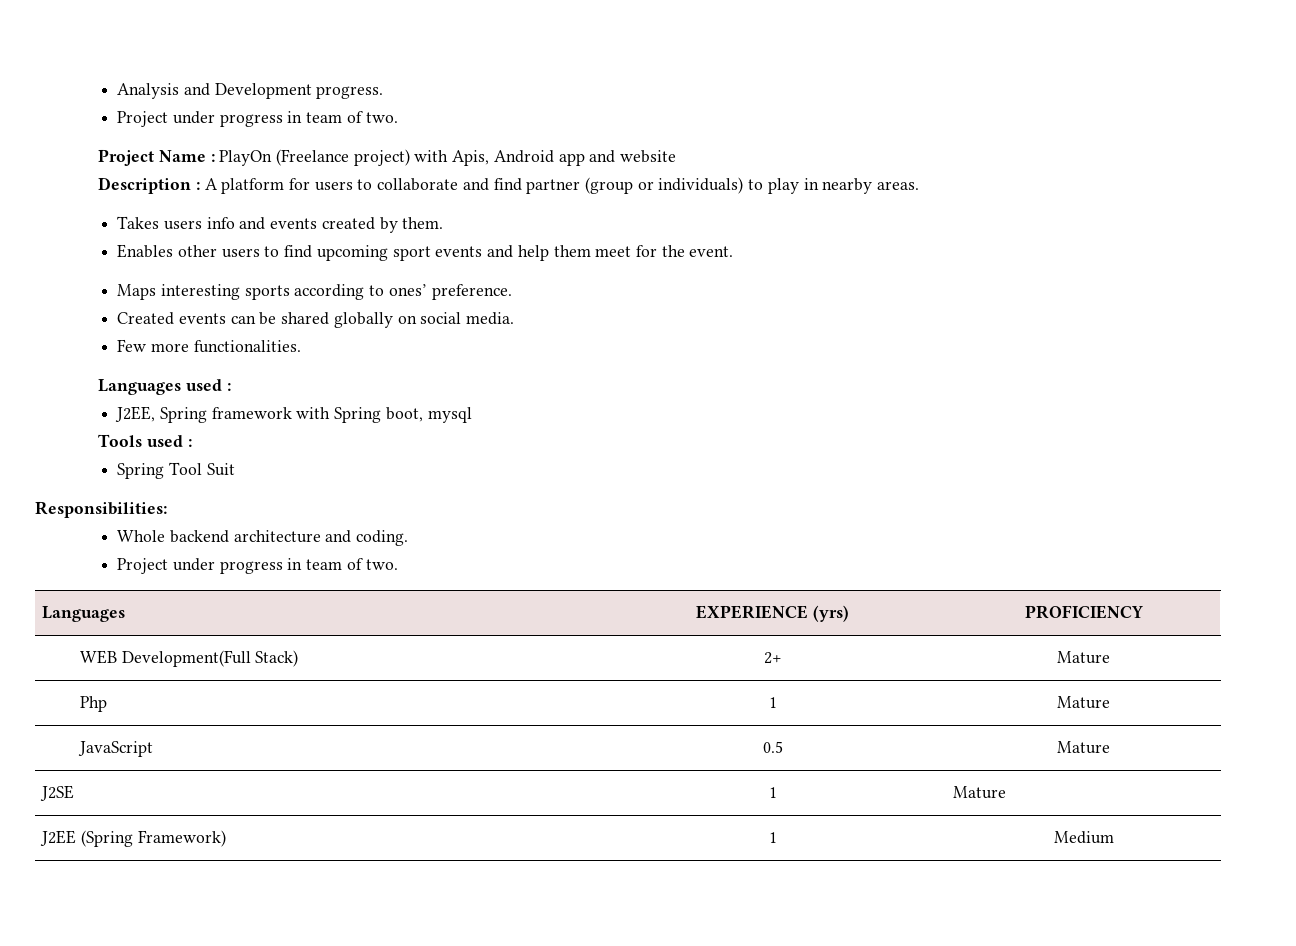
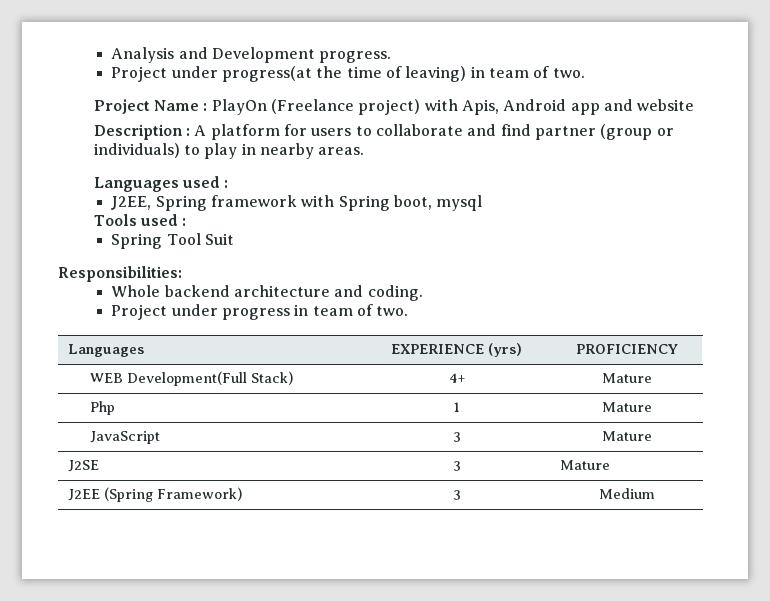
[219,114,283,127] progress -> [221,66,467,82] progress(at the time of leaving)
[117,216,444,233] [117,244,734,261] [117,284,512,300] [117,312,515,328] [117,339,301,353] // Takes users info and events created by them. // Enables other users to find upcoming sport events and help them meet for the event. // Maps interesting sports according to ones’ preference. // Created events can be shared globally on social media. // Few more functionalities. -> (365, 151) none
[763,652,782,664] 2+ -> [448,373,465,383] 4+
[762,741,783,753] 0.5 -> [452,432,461,442] 3
[768,787,777,798] 1 -> [452,461,461,471] 3
[768,832,777,843] 1 -> [452,490,461,500] 3

